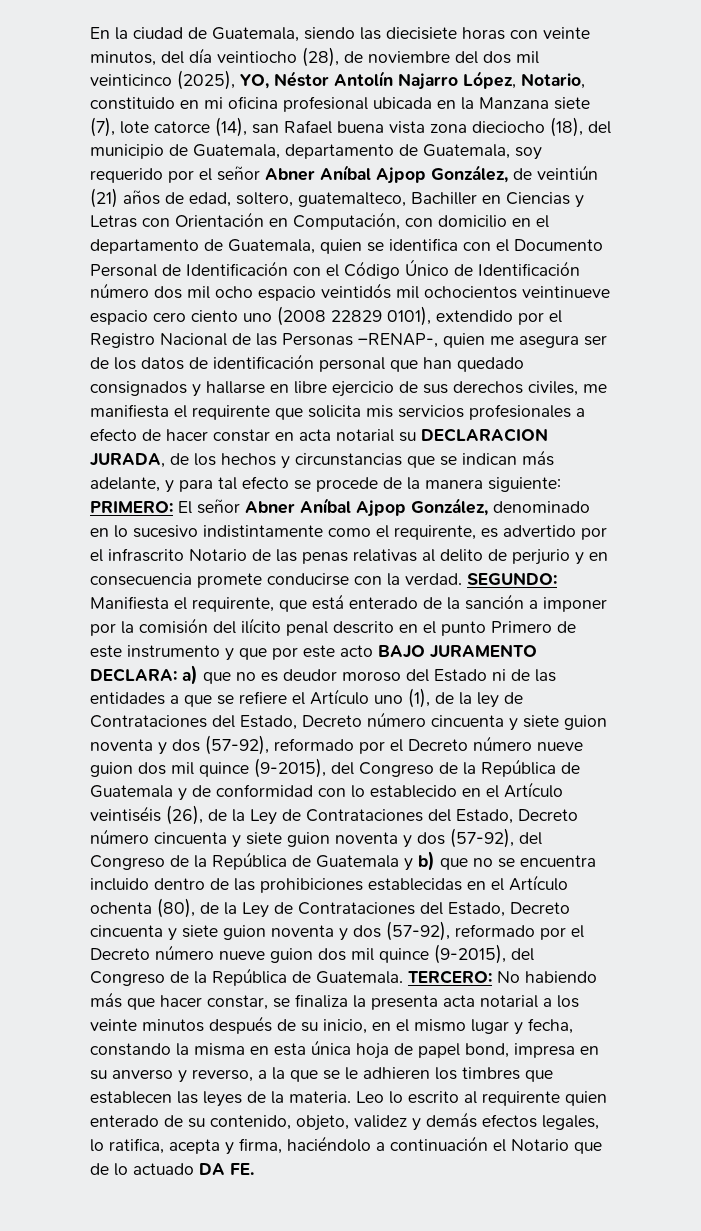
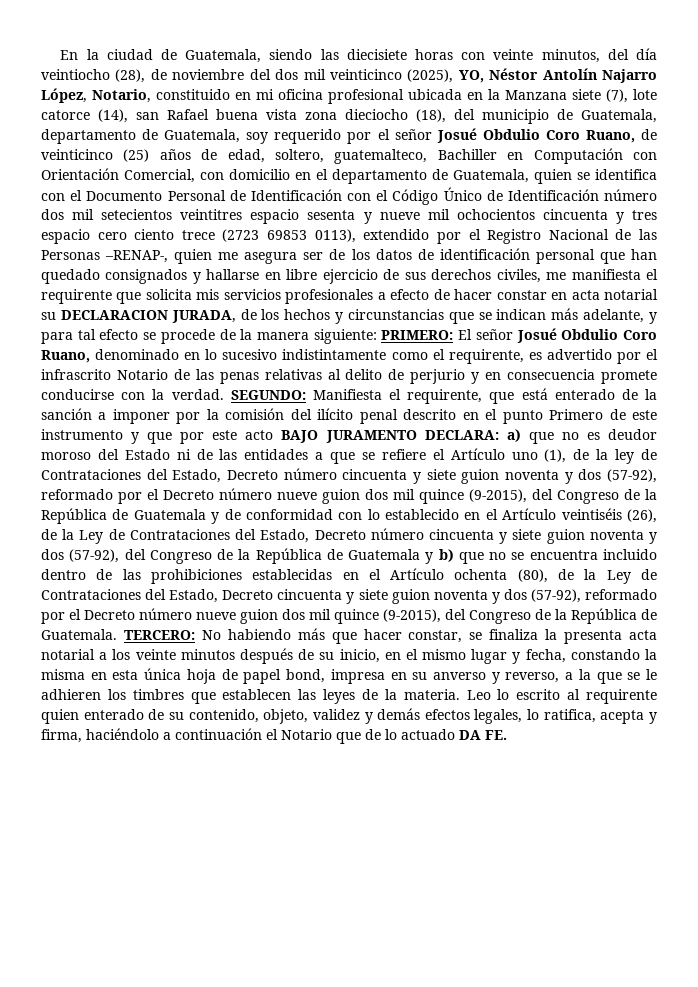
[265,165,598,184] [90,188,118,208] Abner Aníbal Ajpop González, de veintiún (21) -> [436,128,657,143] [41,149,150,162] Josué Obdulio Coro Ruano, de veinticinco (25)
[506,192,584,208] [90,212,400,230] Ciencias y Letras con Orientación en Computación, -> [533,148,657,164] [41,168,195,183] Computación con Orientación Comercial,
[215,283,610,301] [90,306,431,326] ocho espacio veintidós mil ochocientos veintinueve espacio cero ciento uno (2008 22829 0101), -> [101,209,657,224] [41,229,356,244] setecientos veintitres espacio sesenta y nueve mil ochocientos cincuenta y tres espacio cero ciento trece (2723 69853 0113),
[245,498,488,517] Abner Aníbal Ajpop González, -> [516,328,657,343] [41,350,90,363] Josué Obdulio Coro Ruano,

